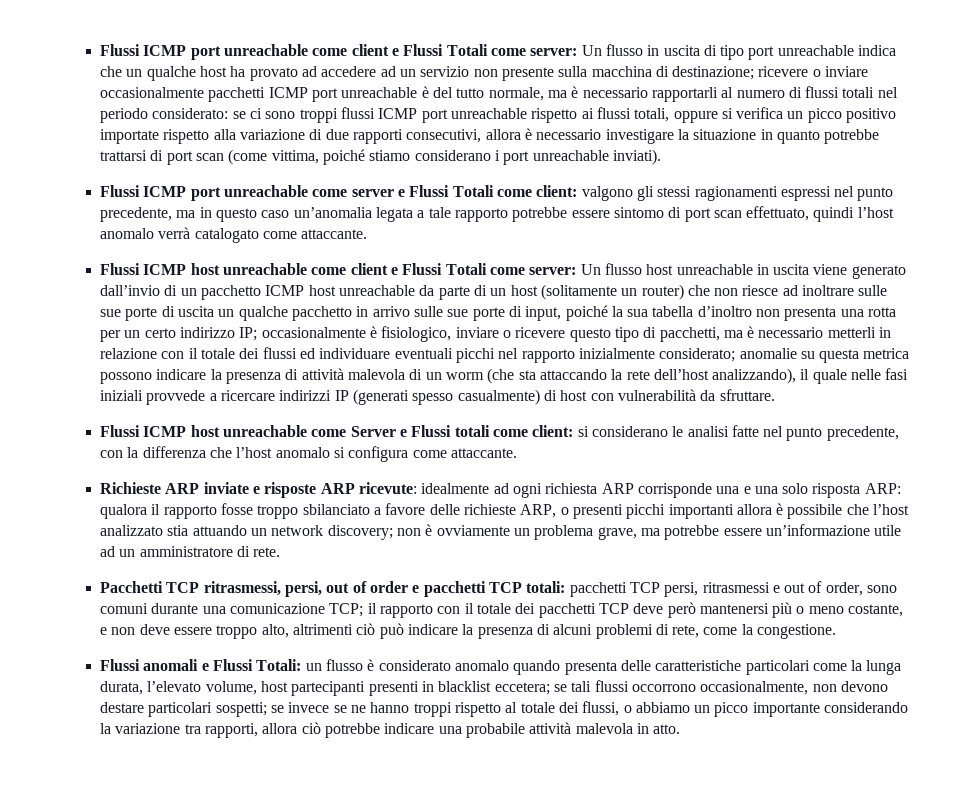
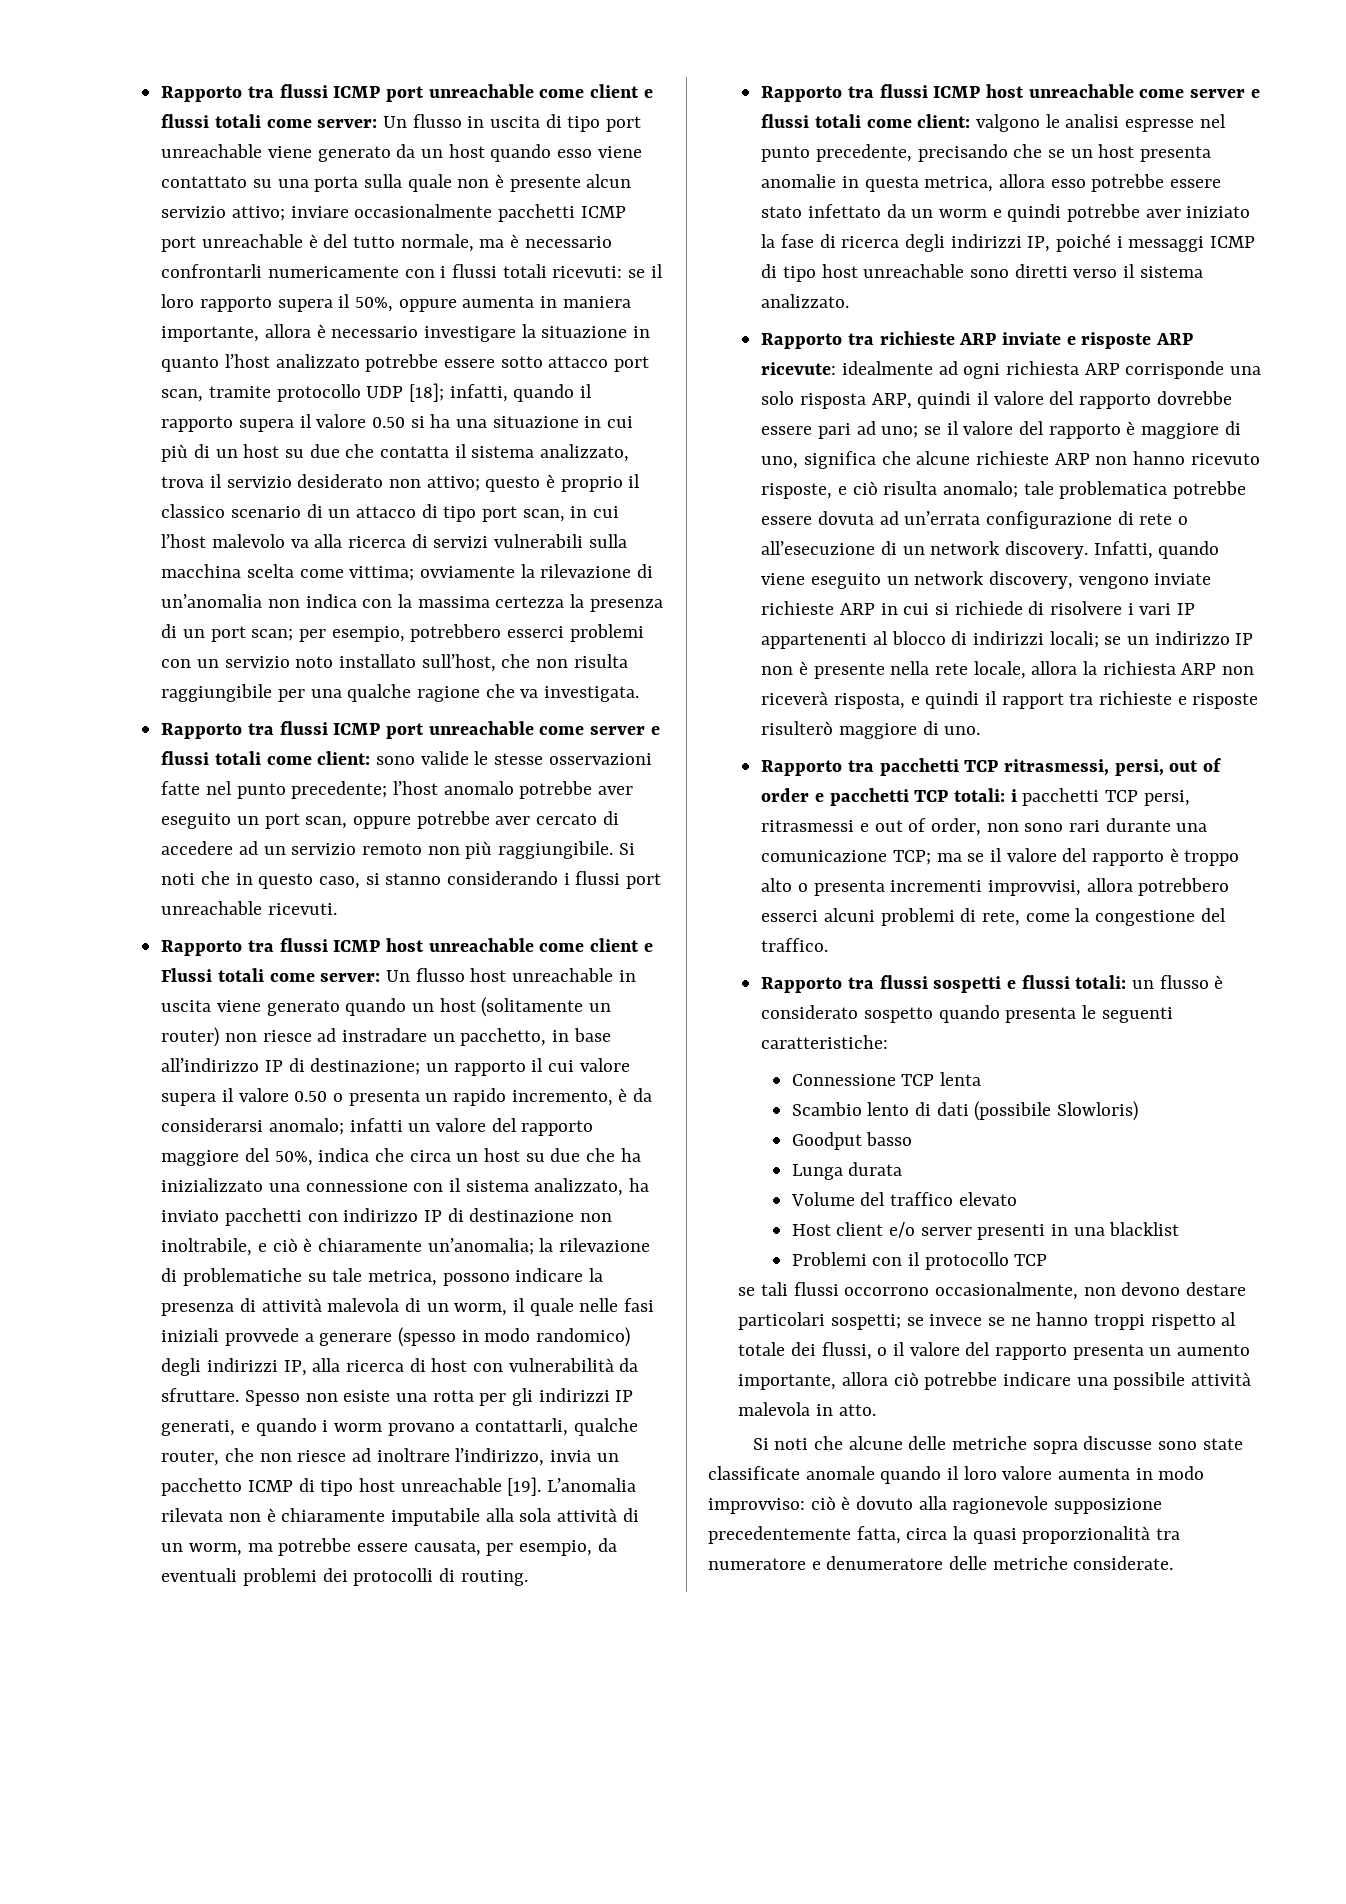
[100,44,141,56] Flussi -> [161,84,328,102] Rapporto tra flussi
[403,44,488,56] Flussi Totali -> [161,114,262,128] flussi totali
[858,45,897,56] [100,66,821,81] indica che un qualche host ha provato ad accedere ad un servizio non presente sulla macchina di destinazione; ricevere o -> [268,144,642,162] [161,174,632,192] [161,206,286,221] viene generato da un host quando esso viene contattato su una porta sulla quale non è presente alcun servizio attivo;
[651,86,898,102] [100,107,897,123] [100,129,482,144] rapportarli al numero di flussi totali nel periodo considerato: se ci sono troppi flussi ICMP port unreachable rispetto ai flussi totali, oppure si verifica un picco positivo importate rispetto alla variazione di due rapporti consecutivi, -> [161,264,663,278] [161,294,631,312] [161,326,260,342] confrontarli numericamente con i flussi totali ricevuti: se il loro rapporto supera il 50%, oppure aumenta in maniera importante,
[824,129,880,144] [100,149,661,165] [100,185,141,197] potrebbe trattarsi di port scan (come vittima, poiché stiamo considerano i port unreachable inviati). // Flussi -> [225,354,650,372] [161,383,593,402] [161,414,634,432] [161,444,630,462] [161,474,641,492] [161,504,620,522] [161,534,627,548] [161,564,654,581] [161,594,663,612] [161,624,644,642] [161,654,628,672] [161,684,640,702] [161,721,328,739] l’host analizzato potrebbe essere sotto attacco port scan, tramite protocollo UDP [18]; infatti, quando il rapporto supera il valore 0.50 si ha una situazione in cui più di un host su due che contatta il sistema analizzato, trova il servizio desiderato non attivo; questo è proprio il classico scenario di un attacco di tipo port scan, in cui l’host malevolo va alla ricerca di servizi vulnerabili sulla macchina scelta come vittima; ovviamente la rilevazione di un’anomalia non indica con la massima certezza la presenza di un port scan; per esempio, potrebbero esserci problemi con un servizio noto installato sull’host, che non risulta raggiungibile per una qualche ragione che va investigata. // Rapporto tra flussi
[409,185,894,201] [100,206,894,222] [100,227,368,243] [100,263,141,275] Flussi Totali come client: valgono gli stessi ragionamenti espressi nel punto precedente, ma in questo caso un’anomalia legata a tale rapporto potrebbe essere sintomo di port scan effettuato, quindi l’host anomalo verrà catalogato come attaccante. // Flussi -> [161,751,652,765] [161,781,634,799] [161,811,619,829] [161,841,635,859] [161,871,662,889] [161,901,338,915] [161,938,328,956] flussi totali come client: sono valide le stesse osservazioni fatte nel punto precedente; l’host anomalo potrebbe aver eseguito un port scan, oppure potrebbe aver cercato di accedere ad un servizio remoto non più raggiungibile. Si noti che in questo caso, si stanno considerando i flussi port unreachable ricevuti. // Rapporto tra flussi
[445,263,487,275] Totali -> [218,968,265,982] totali
[100,285,487,300] dall’invio di un pacchetto ICMP host unreachable da parte di -> [345,998,407,1016] quando
[687,285,888,296] [100,305,897,321] [100,326,892,342] [100,347,910,363] che non riesce ad inoltrare sulle sue porte di uscita un qualche pacchetto in arrivo sulle sue porte di input, poiché la sua tabella d’inoltro non presenta una rotta per un certo indirizzo IP; occasionalmente è fisiologico, inviare o ricevere questo tipo di pacchetti, ma è necessario metterli in relazione con il totale dei flussi ed individuare eventuali picchi nel rapporto inizialmente considerato; anomalie su questa metrica -> [225,1028,611,1046] [161,1058,630,1076] [161,1088,653,1106] [161,1118,594,1136] [161,1148,641,1166] [161,1178,650,1196] [161,1208,613,1226] [161,1238,651,1256] [161,1268,438,1286] non riesce ad instradare un pacchetto, in base all’indirizzo IP di destinazione; un rapporto il cui valore supera il valore 0.50 o presenta un rapido incremento, è da considerarsi anomalo; infatti un valore del rapporto maggiore del 50%, indica che circa un host su due che ha inizializzato una connessione con il sistema analizzato, ha inviato pacchetti con indirizzo IP di destinazione non inoltrabile, e ciò è chiaramente un’anomalia; la rilevazione di problematiche su tale metrica,
[445,368,797,384] worm (che sta attaccando la rete dell’host analizzando), -> [454,1303,508,1316] worm,
[220,389,540,405] ricercare indirizzi IP (generati spesso casualmente) -> [319,1327,631,1347] [161,1358,405,1376] generare (spesso in modo randomico) degli indirizzi IP, alla ricerca
[100,425,668,437] // Flussi ICMP host unreachable come Server e Flussi totali come client: si considerano -> [245,1388,634,1406] [161,1418,638,1436] [161,1448,619,1466] [161,1477,637,1496] [161,1508,639,1526] [161,1538,617,1556] [161,1568,528,1586] [761,84,1260,102] [761,114,1041,132] Spesso non esiste una rotta per gli indirizzi IP generati, e quando i worm provano a contattarli, qualche router, che non riesce ad inoltrare l’indirizzo, invia un pacchetto ICMP di tipo host unreachable [19]. L’anomalia rilevata non è chiaramente imputabile alla sola attività di un worm, ma potrebbe essere causata, per esempio, da eventuali problemi dei protocolli di routing. // Rapporto tra flussi ICMP host unreachable come server e flussi totali come client: valgono
[731,425,899,441] [100,446,517,462] [100,482,162,494] fatte nel punto precedente, con la differenza che l’host anomalo si configura come attaccante. // Richieste -> [1125,114,1226,132] [761,144,1212,162] [761,174,1222,192] [761,204,1251,222] [761,234,1256,252] [761,264,1203,282] [761,294,850,308] [761,331,955,349] espresse nel punto precedente, precisando che se un host presenta anomalie in questa metrica, allora esso potrebbe essere stato infettato da un worm e quindi potrebbe aver iniziato la fase di ricerca degli indirizzi IP, poiché i messaggi ICMP di tipo host unreachable sono diretti verso il sistema analizzato. // Rapporto tra richieste
[743,483,901,498] [100,503,910,519] [100,524,902,540] [100,546,281,557] [100,581,164,593] e una solo risposta ARP: qualora il rapporto fosse troppo sbilanciato a favore delle richieste ARP, o presenti picchi importanti allora è possibile che l’host analizzato stia attuando un network discovery; non è ovviamente un problema grave, ma potrebbe essere un’informazione utile ad un amministratore di rete. // Pacchetti -> [761,391,1232,409] [761,421,1241,439] [761,451,1260,469] [761,481,1247,499] [761,511,1189,529] [761,541,1220,559] [761,571,1212,589] [761,601,1196,615] [761,631,1254,649] [761,661,1255,679] [761,691,1259,709] [761,721,981,739] [761,758,959,776] solo risposta ARP, quindi il valore del rapporto dovrebbe essere pari ad uno; se il valore del rapporto è maggiore di uno, significa che alcune richieste ARP non hanno ricevuto risposte, e ciò risulta anomalo; tale problematica potrebbe essere dovuta ad un’errata configurazione di rete o all’esecuzione di un network discovery. Infatti, quando viene eseguito un network discovery, vengono inviate richieste ARP in cui si richiede di risolvere i vari IP appartenenti al blocco di indirizzi locali; se un indirizzo IP non è presente nella rete locale, allora la richiesta ARP non riceverà risposta, e quindi il rapport tra richieste e risposte risulterò maggiore di uno. // Rapporto tra pacchetti
(566, 587) none -> [1010,789,1017,802] i
[867,585,898,593] [100,603,149,614] sono comuni -> [986,820,1101,832] non sono rari
[367,602,904,618] [100,623,550,639] il rapporto con il totale dei pacchetti TCP deve però mantenersi più o meno costante, e non deve essere troppo alto, altrimenti ciò può indicare la presenza di -> [936,848,1240,866] [761,878,1230,896] [761,910,819,922] ma se il valore del rapporto è troppo alto o presenta incrementi improvvisi, allora potrebbero esserci
[757,624,837,639] [100,659,302,671] congestione. // Flussi anomali e Flussi Totali: -> [1095,908,1226,926] [761,938,829,952] [761,975,1127,993] congestione del traffico. // Rapporto tra flussi sospetti e flussi totali:
[454,660,509,671] anomalo -> [864,1007,934,1023] sospetto
[620,660,902,675] [100,681,366,696] delle caratteristiche particolari come la lunga durata, l’elevato volume, host partecipanti -> [1082,1005,1173,1023] [761,1035,889,1049] [791,1072,981,1086] [791,1101,1139,1121] [791,1132,913,1150] [791,1162,903,1180] [790,1192,1017,1206] [791,1222,972,1238] le seguenti caratteristiche: // Connessione TCP lenta // Scambio lento di dati (possibile Slowloris) // Goodput basso // Lunga durata // Volume del traffico elevato // Host client e/o server
(434, 686) none -> [1073,1227,1105,1236] una
[494,682,550,695] eccetera; -> [791,1252,1048,1270] // Problemi con il protocollo TCP //
[635,702,909,717] [100,723,258,738] abbiamo un picco importante considerando la variazione tra rapporti, -> [892,1342,1250,1360] [738,1374,837,1390] il valore del rapporto presenta un aumento importante,
[465,723,525,738] probabile -> [1113,1372,1186,1390] possibile
(681, 729) none -> [752,1436,1243,1454] [708,1466,1205,1484] [708,1496,1163,1514] [708,1526,1181,1544] [708,1556,1174,1570] // Si noti che alcune delle metriche sopra discusse sono state classificate anomale quando il loro valore aumenta in modo improvviso: ciò è dovuto alla ragionevole supposizione precedentemente fatta, circa la quasi proporzionalità tra numeratore e denumeratore delle metriche considerate.

